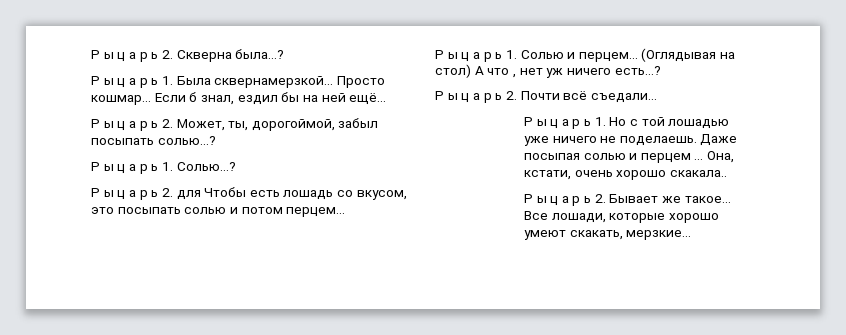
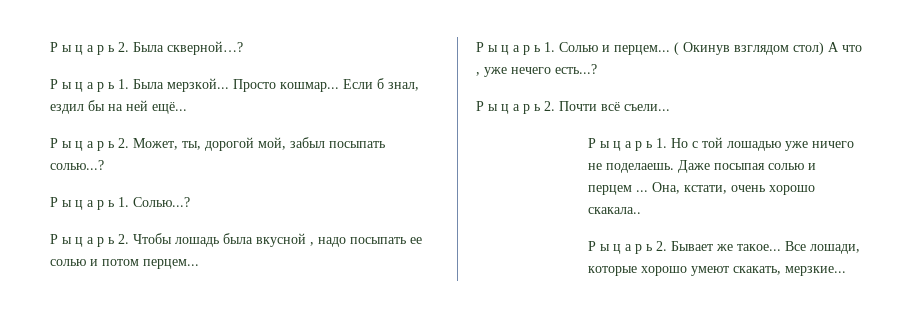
[91,49,285,62] Р ы ц а р ь 2. Скверна была...? -> [50,41,243,55] Р ы ц а р ь 2. Была скверной…?
[214,76,334,88] сквернамерзкой... -> [167,78,229,92] мерзкой...
[251,119,335,131] дорогоймой, -> [205,137,286,151] дорогой мой,
[176,187,407,200] [91,207,181,214] для Чтобы есть лошадь со вкусом, это посыпать -> [133,233,422,247] Чтобы лошадь была вкусной , надо посыпать ее
[641,48,736,62] (Оглядывая на -> [674,42,789,55] ( Окинув взглядом
[519,68,611,78] нет уж ничего -> [484,67,551,77] уже нечего
[590,93,657,103] съедали... -> [624,104,670,111] съели...

